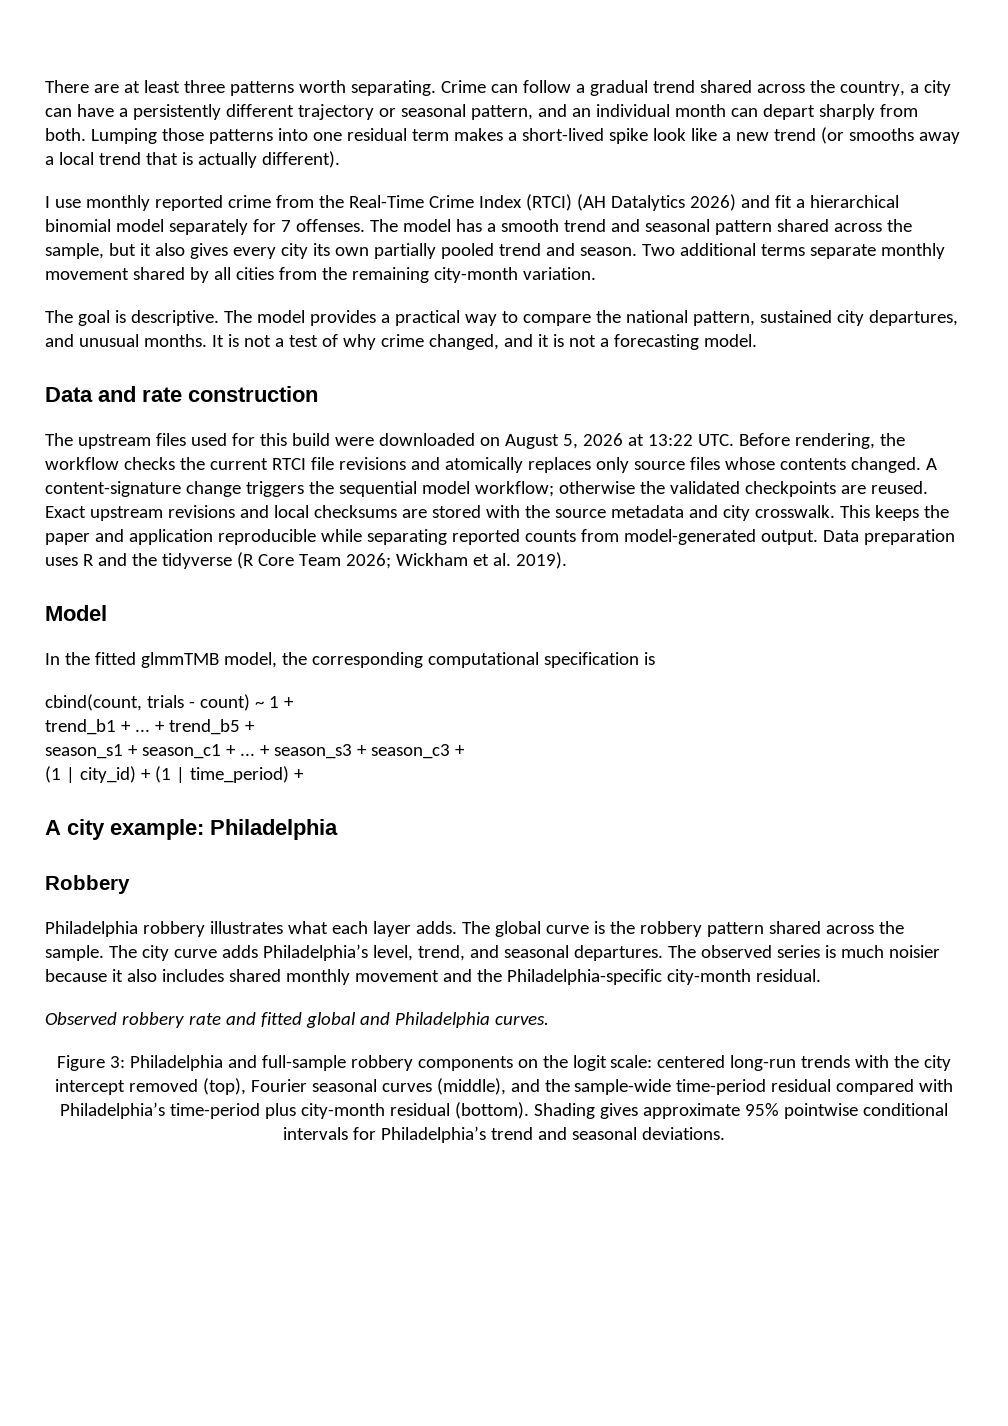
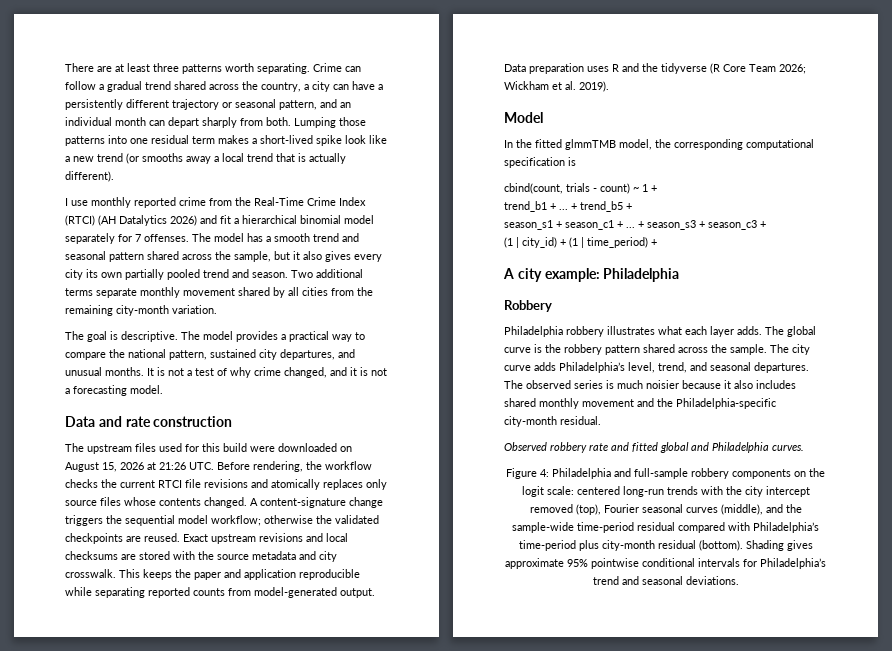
[562,434,578,449] 5, -> [102,462,117,472] 15,
[647,434,693,446] 13:22 -> [159,462,186,470] 21:26
[109,1056,125,1068] 3: -> [540,469,549,477] 4:

